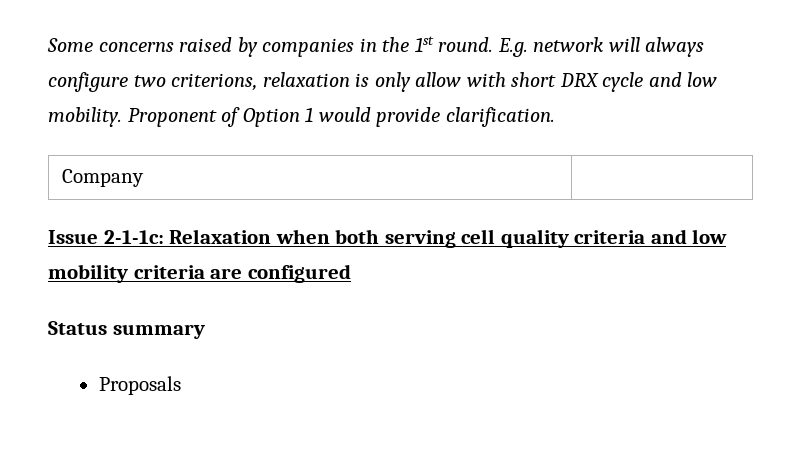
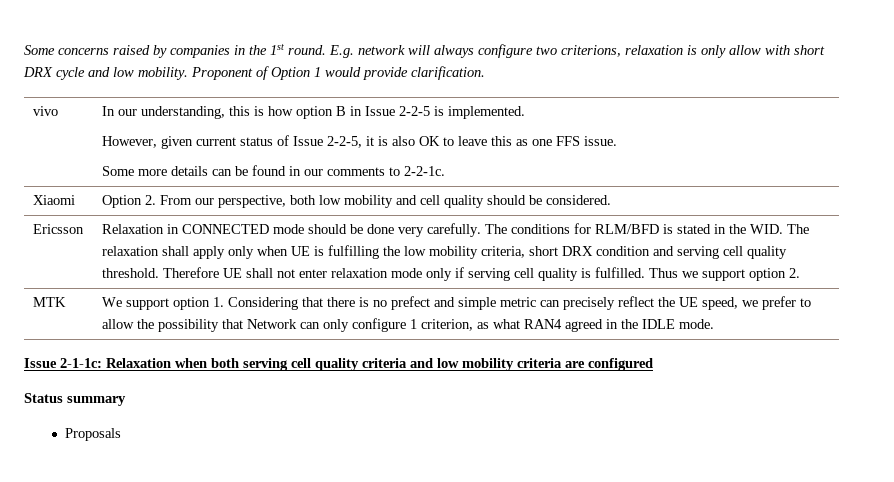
[61,169,144,187] Company | -> [33,106,59,116] [102,106,526,119] [102,135,618,149] [102,165,446,176] [33,195,76,205] [102,195,612,208] [33,224,85,234] [102,223,810,237] [102,245,788,259] [102,267,801,281] [33,297,67,307] [102,296,812,310] [102,318,715,332] vivo | In our understanding, this is how option B in Issue 2-2-5 is implemented. // However, given current status of Issue 2-2-5, it is also OK to leave this as one FFS issue. // Some more details can be found in our comments to 2-2-1c. // Xiaomi | Option 2. From our perspective, both low mobility and cell quality should be considered. // Ericsson | Relaxation in CONNECTED mode should be done very carefully. The conditions for RLM/BFD is stated in the WID. The relaxation shall apply only when UE is fulfilling the low mobility criteria, short DRX condition and serving cell quality threshold. Therefore UE shall not enter relaxation mode only if serving cell quality is fulfilled. Thus we support option 2. // MTK | We support option 1. Considering that there is no prefect and simple metric can precisely reflect the UE speed, we prefer to allow the possibility that Network can only configure 1 criterion, as what RAN4 agreed in the IDLE mode.

